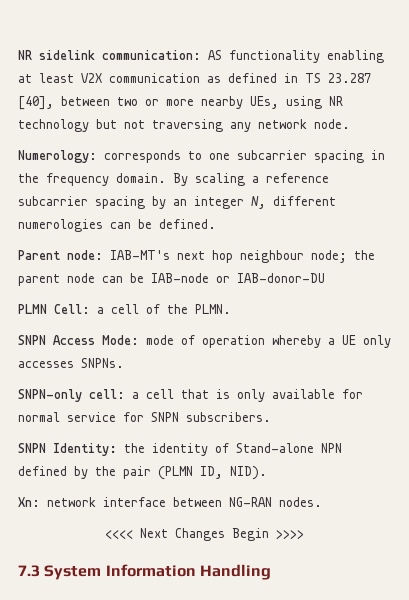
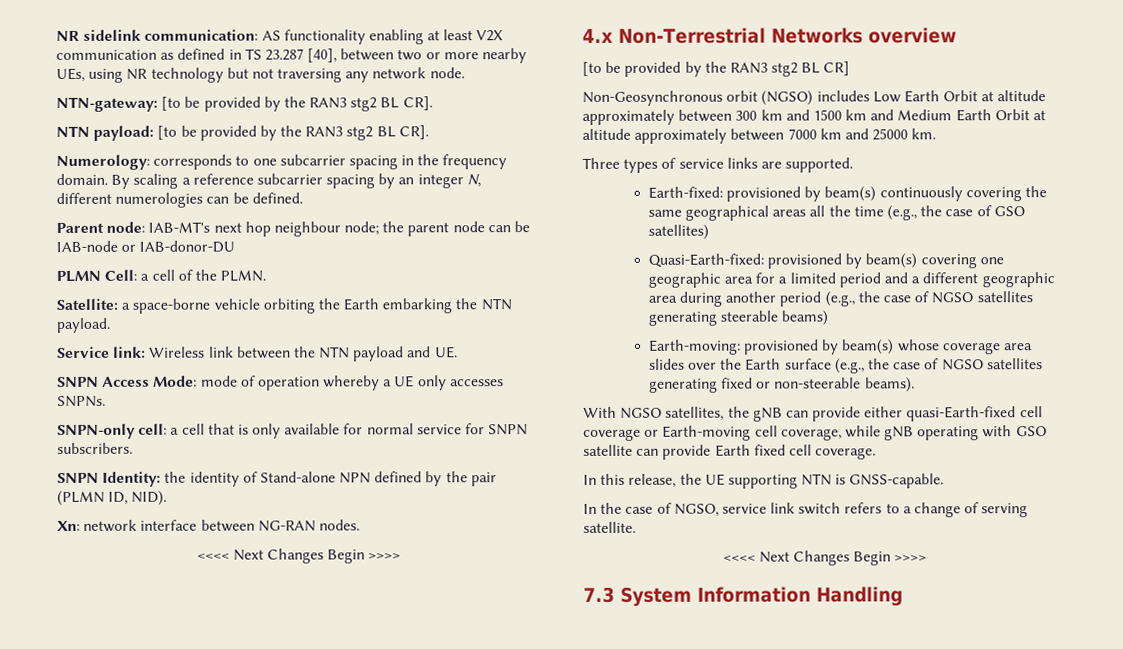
(350, 124) none -> [56,96,433,112] [56,125,429,141] // NTN-gateway: [to be provided by the RAN3 stg2 BL CR]. // NTN payload: [to be provided by the RAN3 stg2 BL CR].
(231, 309) none -> [56,298,512,314] [56,317,111,333] [57,346,458,362] // Satellite: a space-borne vehicle orbiting the Earth embarking the NTN payload. // Service link: Wireless link between the NTN payload and UE.
(304, 534) none -> [582,27,957,44] [582,61,851,77] [582,90,1047,106] [582,109,1047,125] [582,128,937,144] [582,157,854,173] [647,186,1047,202] [647,205,1025,221] [647,224,709,240] [647,253,1004,269] [647,272,1055,288] [647,291,1033,307] [647,310,830,326] [648,339,1033,355] [648,358,1043,374] [648,377,915,393] [583,406,1043,422] [583,425,1047,441] [583,444,877,460] [583,473,945,489] [583,502,1029,518] [583,521,636,533] [722,550,928,566] // 4.x Non-Terrestrial Networks overview // [to be provided by the RAN3 stg2 BL CR] // Non-Geosynchronous orbit (NGSO) includes Low Earth Orbit at altitude approximately between 300 km and 1500 km and Medium Earth Orbit at altitude approximately between 7000 km and 25000 km. // Three types of service links are supported. // Earth-fixed: provisioned by beam(s) continuously covering the same geographical areas all the time (e.g., the case of GSO satellites) // Quasi-Earth-fixed: provisioned by beam(s) covering one geographic area for a limited period and a different geographic area during another period (e.g., the case of NGSO satellites generating steerable beams) // Earth-moving: provisioned by beam(s) whose coverage area slides over the Earth surface (e.g., the case of NGSO satellites generating fixed or non-steerable beams). // With NGSO satellites, the gNB can provide either quasi-Earth-fixed cell coverage or Earth-moving cell coverage, while gNB operating with GSO satellite can provide Earth fixed cell coverage. // In this release, the UE supporting NTN is GNSS-capable. // In the case of NGSO, service link switch refers to a change of serving satellite. // <<<< Next Changes Begin >>>>

